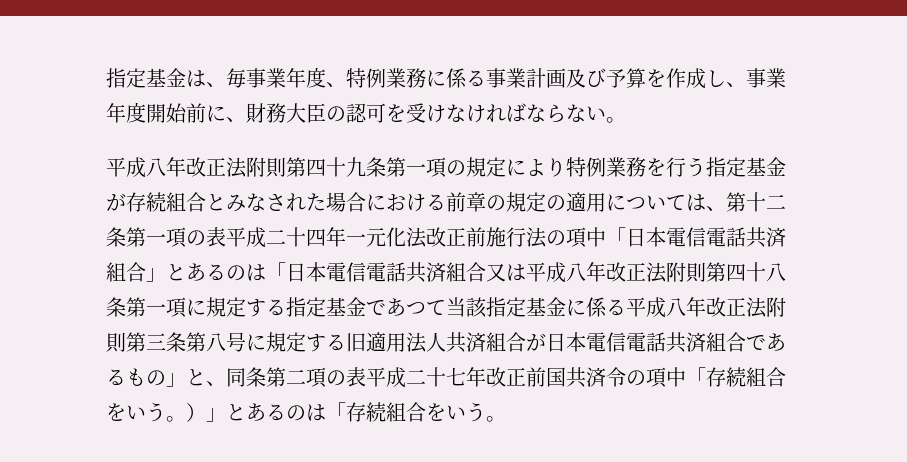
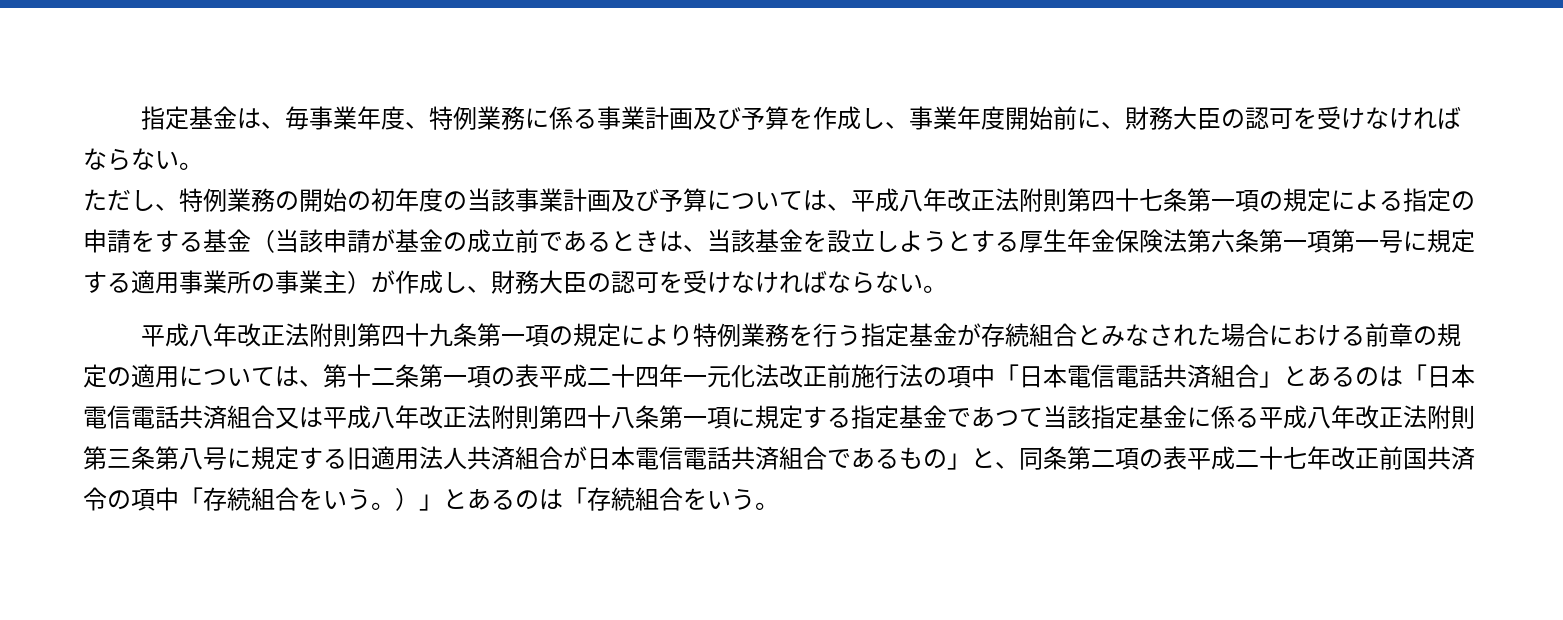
(626, 120) none -> [83,188,1475,212] [83,229,1475,253] [83,270,947,294] // ただし、特例業務の開始の初年度の当該事業計画及び予算については、平成八年改正法附則第四十七条第一項の規定による指定の申請をする基金（当該申請が基金の成立前であるときは、当該基金を設立しようとする厚生年金保険法第六条第一項第一号に規定する適用事業所の事業主）が作成し、財務大臣の認可を受けなければならない。

